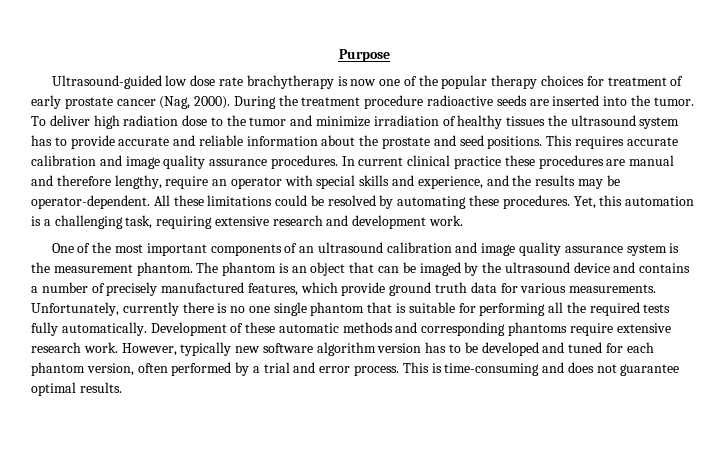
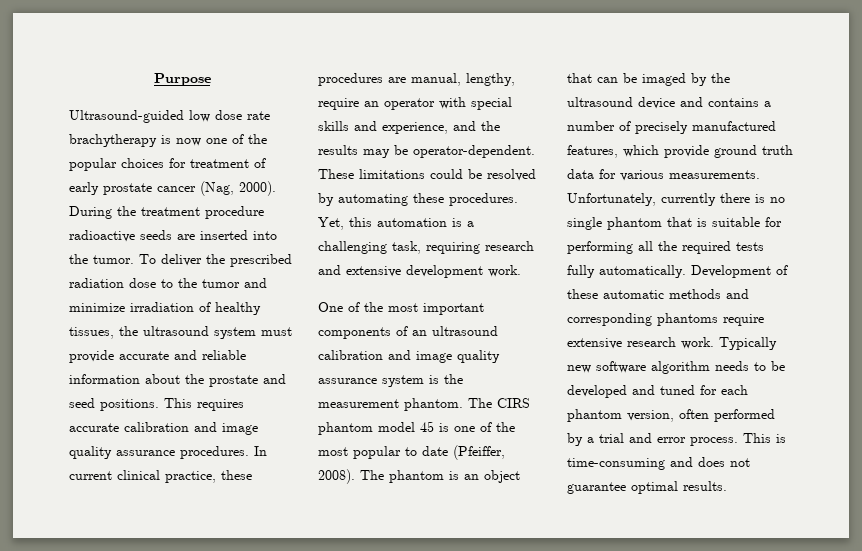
[491,75,538,89] therapy -> (117, 164) none
[93,115,120,129] high -> [206,254,292,267] the prescribed
[506,116,546,126] tissues -> [69,327,114,339] tissues,
[31,135,67,146] has to -> [261,327,292,336] must
[454,156,502,169] practice -> [165,471,216,483] practice,
[629,155,675,166] [31,175,111,186] manual and therefore -> [411,73,461,86] manual,
[153,195,204,206] All these -> [318,169,354,179] These
[214,216,269,226] extensive -> (480, 248) none
(349, 220) none -> [346,266,401,277] extensive
(219, 267) none -> [497,398,530,408] [318,421,515,435] [318,445,505,460] [318,469,384,484] CIRS phantom model 45 is one of the most popular to date (Pfeiffer, 2008). The
[248,306,270,313] one -> (785, 200) none
[121,342,232,356] However, typically -> [719,337,777,350] Typically
[377,342,447,353] version has -> [715,361,749,371] needs

